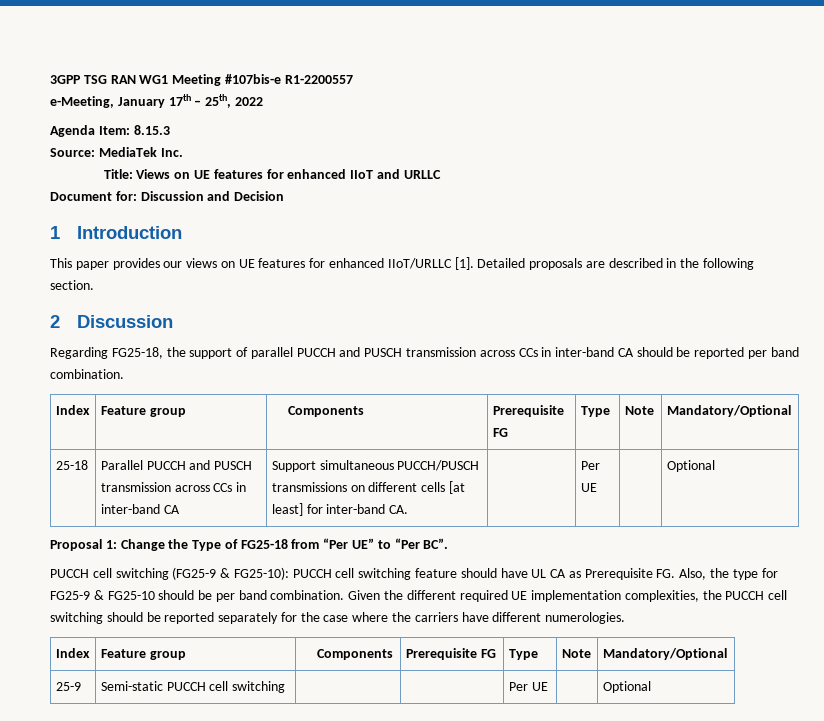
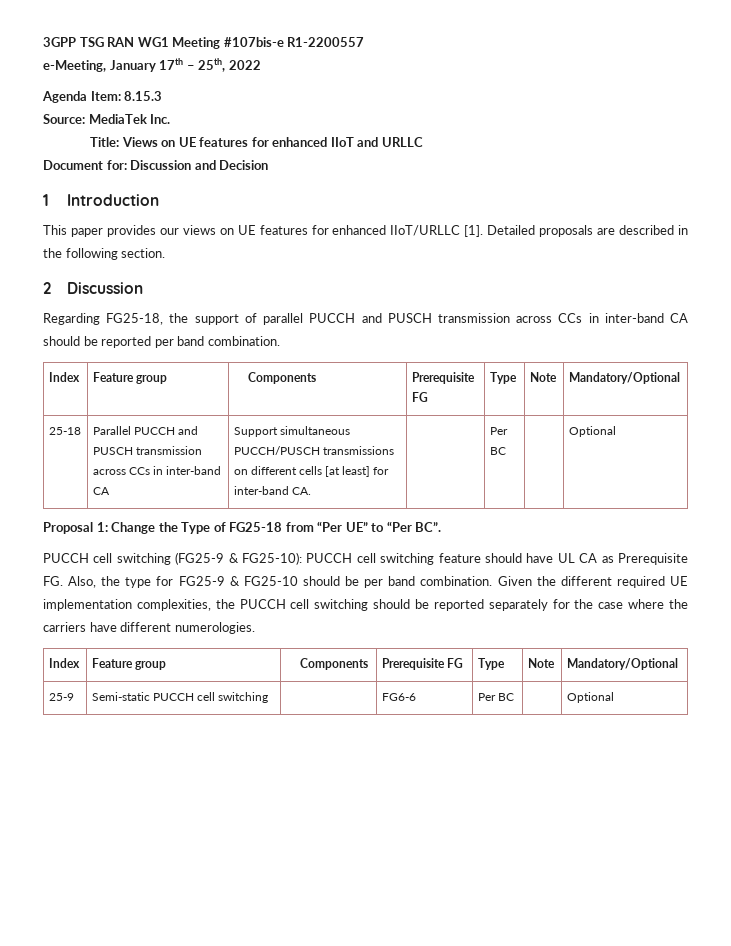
[580,483,597,492] UE -> [489,447,506,455] BC
[508,682,548,691] | Per UE -> [381,693,416,701] [477,693,514,701] FG6-6 | Per BC

